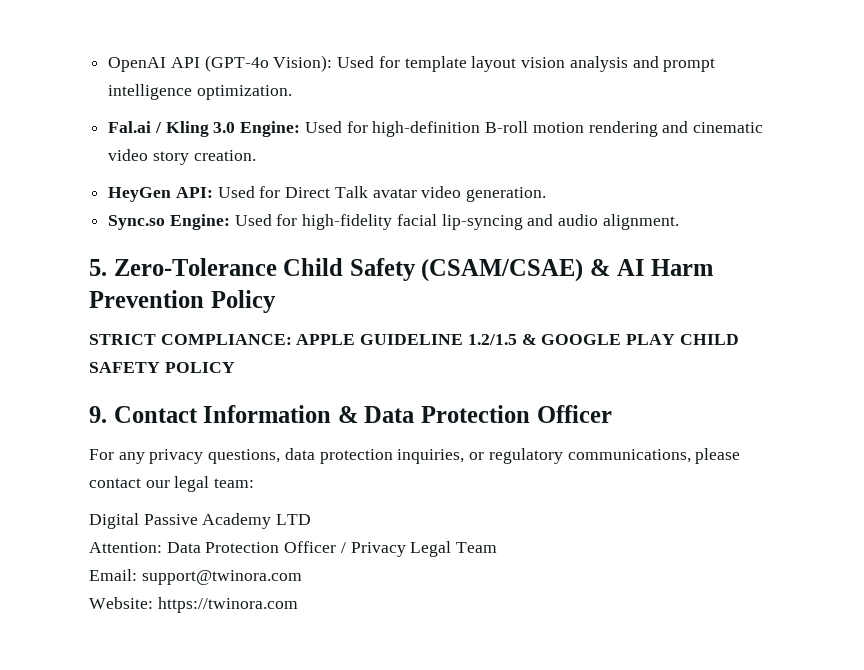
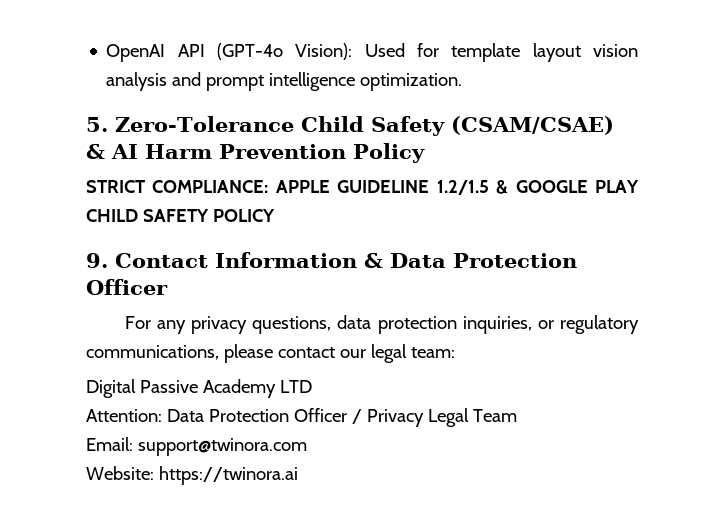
[108,121,763,137] [108,149,256,165] [108,186,547,202] [108,214,679,230] // Fal.ai / Kling 3.0 Engine: Used for high-definition B-roll motion rendering and cinematic video story creation. // HeyGen API: Used for Direct Talk avatar video generation. // Sync.so Engine: Used for high-fidelity facial lip-syncing and audio alignment. -> (463, 82) none
[157,597,298,613] https://twinora.com -> [158,466,298,485] https://twinora.ai

